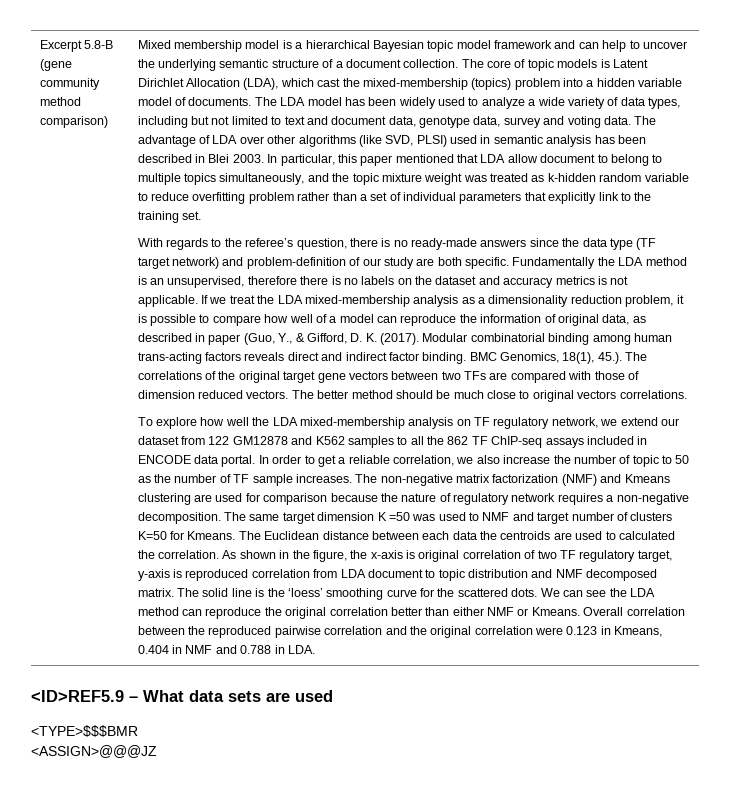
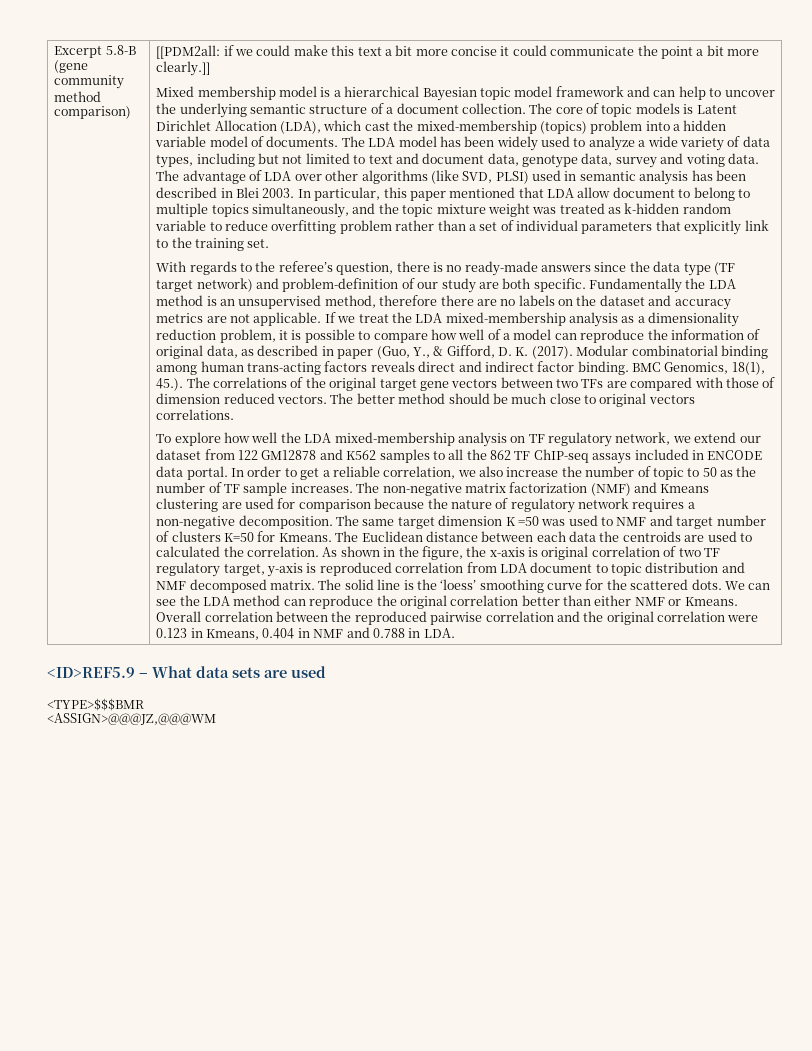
(108, 122) none -> [156,45,760,59] [156,61,211,76] [[PDM2all: if we could make this text a bit more concise it could communicate the point a bit more clearly.]] //
[167,276,245,288] unsupervised, -> [238,295,376,309] unsupervised method,
[331,276,341,285] is -> [476,299,497,306] are
[597,276,607,285] is -> [206,316,227,323] are
[31,745,157,758] <ASSIGN>@@@JZ -> [47,713,216,725] <ASSIGN>@@@JZ,@@@WM

